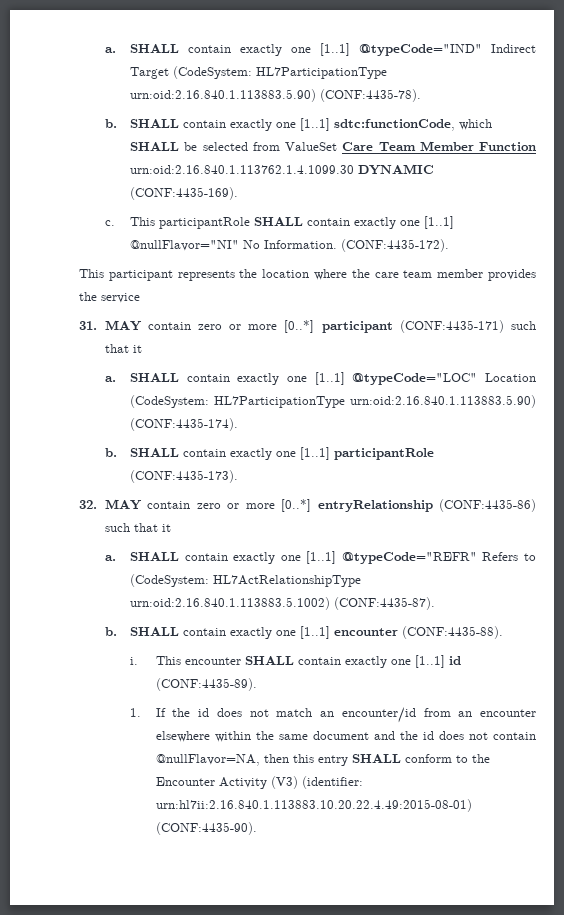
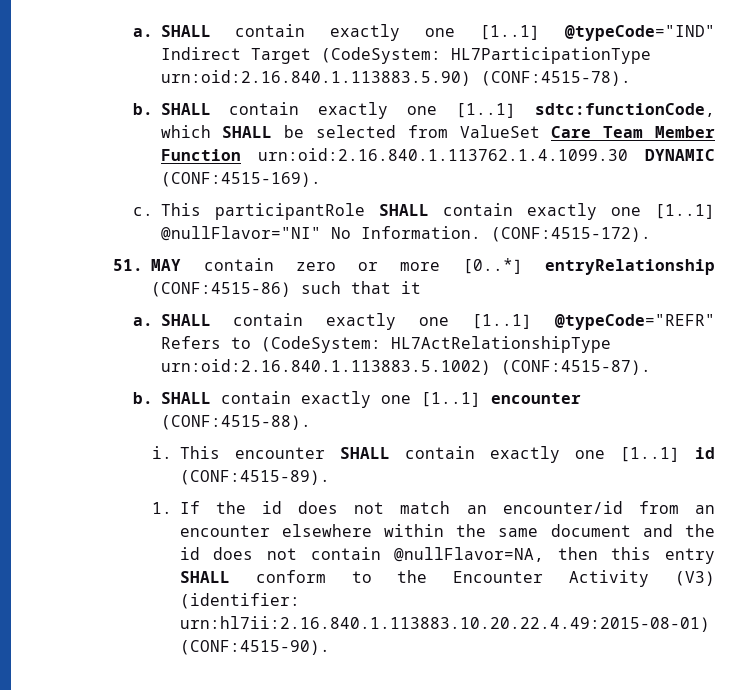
[320,89,422,102] (CONF:4435-78). -> [480,71,631,86] (CONF:4515-78).
[130,187,239,200] (CONF:4435-169). -> [160,172,321,187] (CONF:4515-169).
[341,239,450,252] [79,269,536,281] [79,292,141,303] [79,320,536,333] [104,344,142,353] [104,372,536,385] [130,395,536,408] [130,418,239,431] [104,447,435,460] [130,470,239,483] [79,500,98,509] (CONF:4435-172). // This participant represents the location where the care team member provides the service // 31. MAY contain zero or more [0..*] participant (CONF:4435-171) such that it // a. SHALL contain exactly one [1..1] @typeCode="LOC" Location (CodeSystem: HL7ParticipationType urn:oid:2.16.840.1.113883.5.90) (CONF:4435-174). // b. SHALL contain exactly one [1..1] participantRole (CONF:4435-173). // 32. -> [490,227,651,242] [113,259,144,271] (CONF:4515-172). // 51.
[439,499,536,512] (CONF:4435-86) -> [151,282,292,297] (CONF:4515-86)
[334,597,436,610] (CONF:4435-87). -> [500,360,651,375] (CONF:4515-87).
[402,626,504,639] (CONF:4435-88). -> [160,415,311,430] (CONF:4515-88).
[155,678,257,691] (CONF:4435-89). -> [179,470,330,485] (CONF:4515-89).
[155,822,257,835] (CONF:4435-90). -> [179,640,330,655] (CONF:4515-90).

